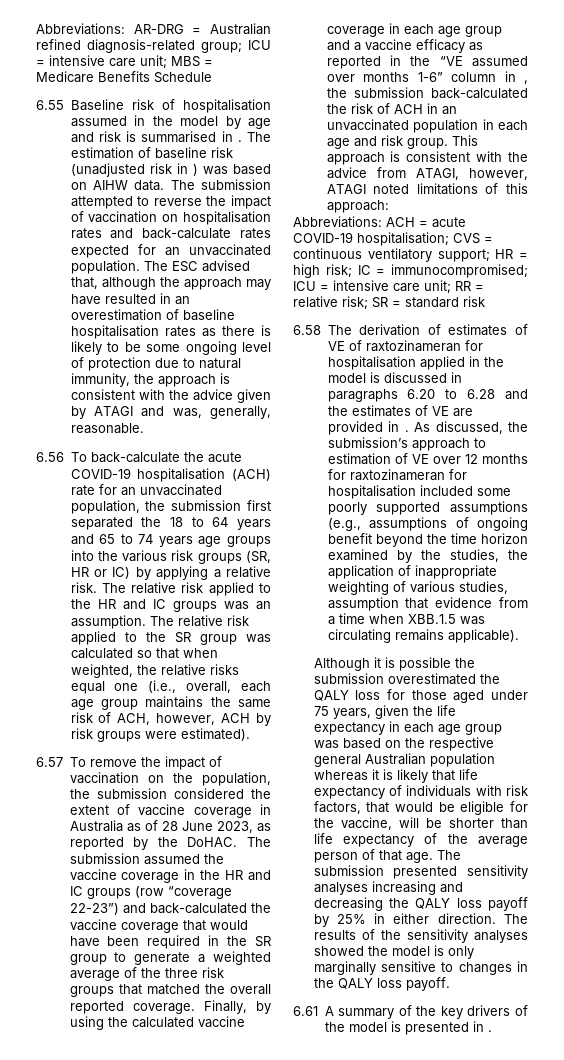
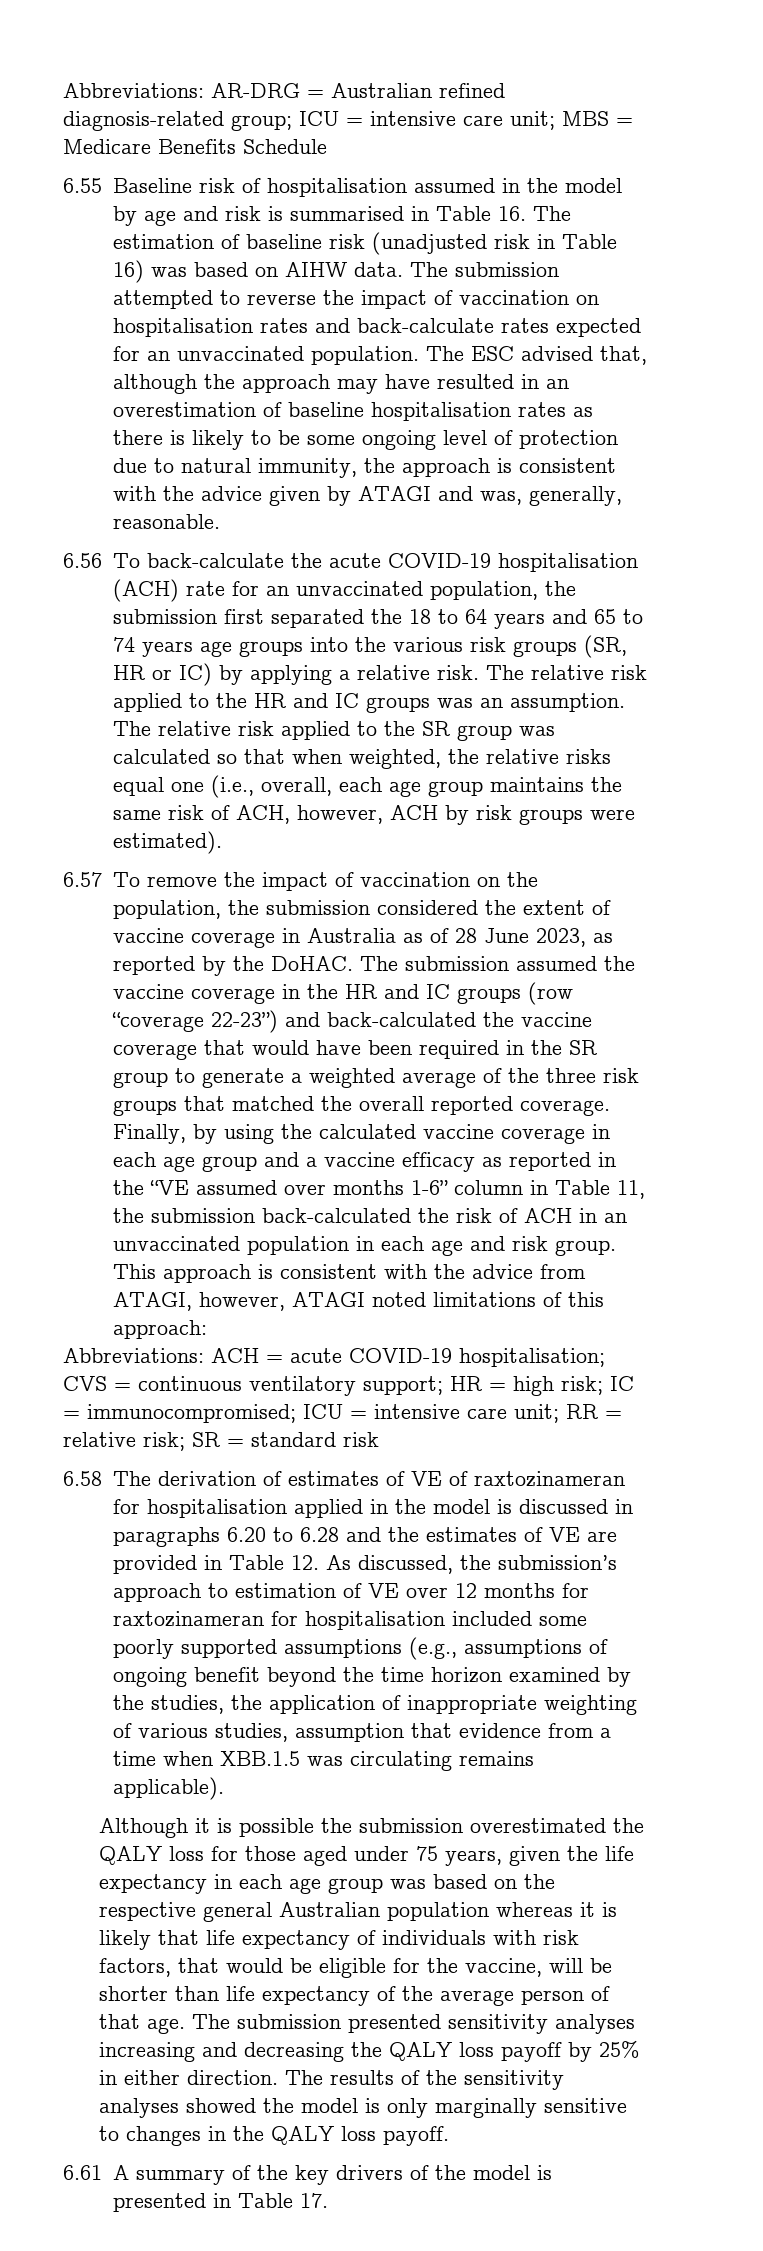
[237,140,242,142] . -> [435,206,526,221] Table 16.
[192,164,198,176] ) -> [561,234,617,249] [112,260,144,283] Table 16)
[524,80,528,84] , -> [554,1180,645,1199] Table 11,
[404,430,409,432] . -> [228,1555,319,1570] Table 12.
[487,1030,492,1032] . -> [237,2193,328,2208] Table 17.

